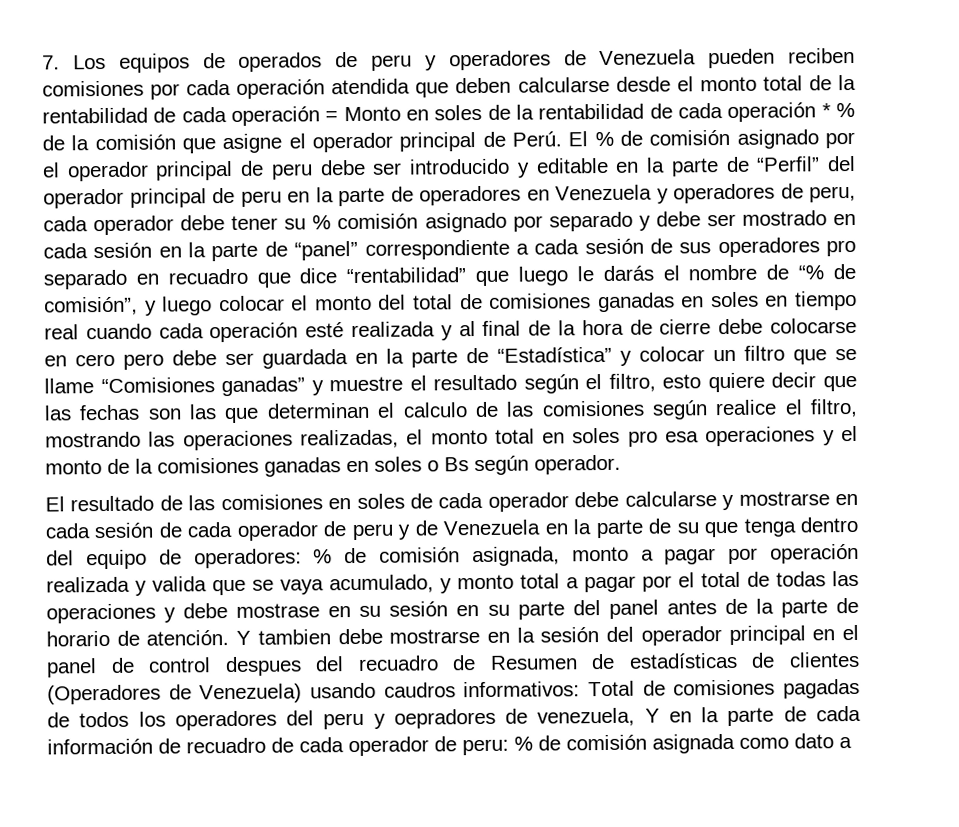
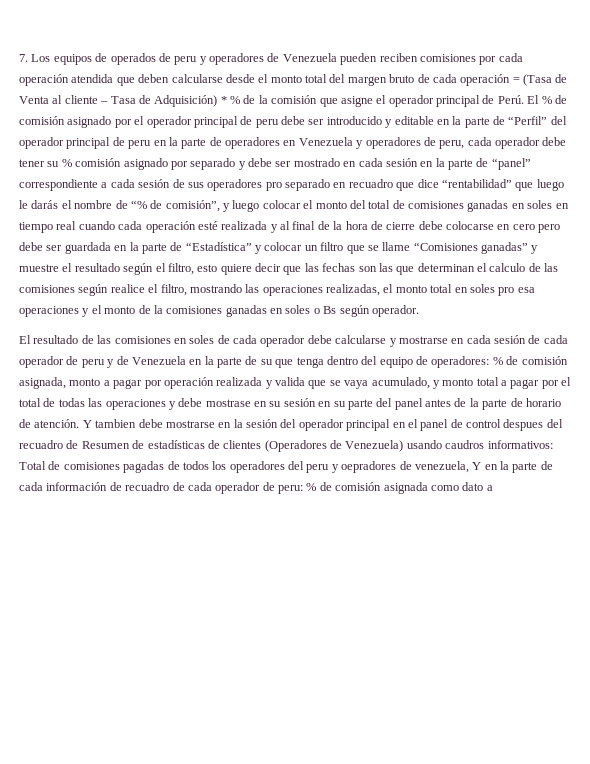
[808,74,857,91] [42,107,148,124] de la rentabilidad -> [329,74,415,86] del margen bruto
[343,102,817,122] Monto en soles de la rentabilidad de cada operación -> [523,74,568,86] [19,95,218,107] (Tasa de Venta al cliente – Tasa de Adquisición)

